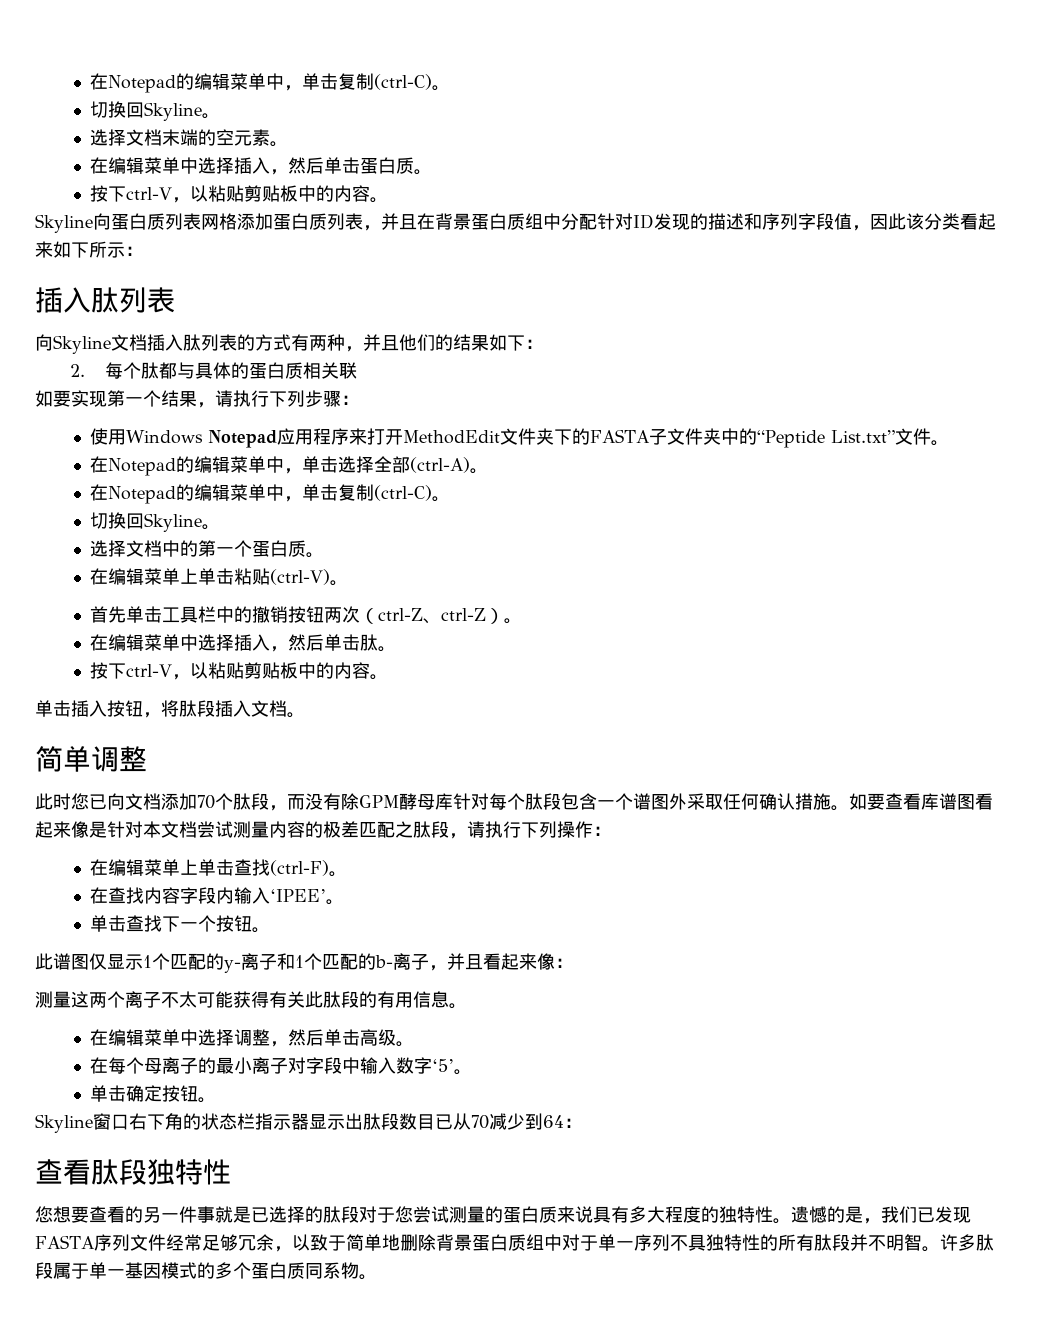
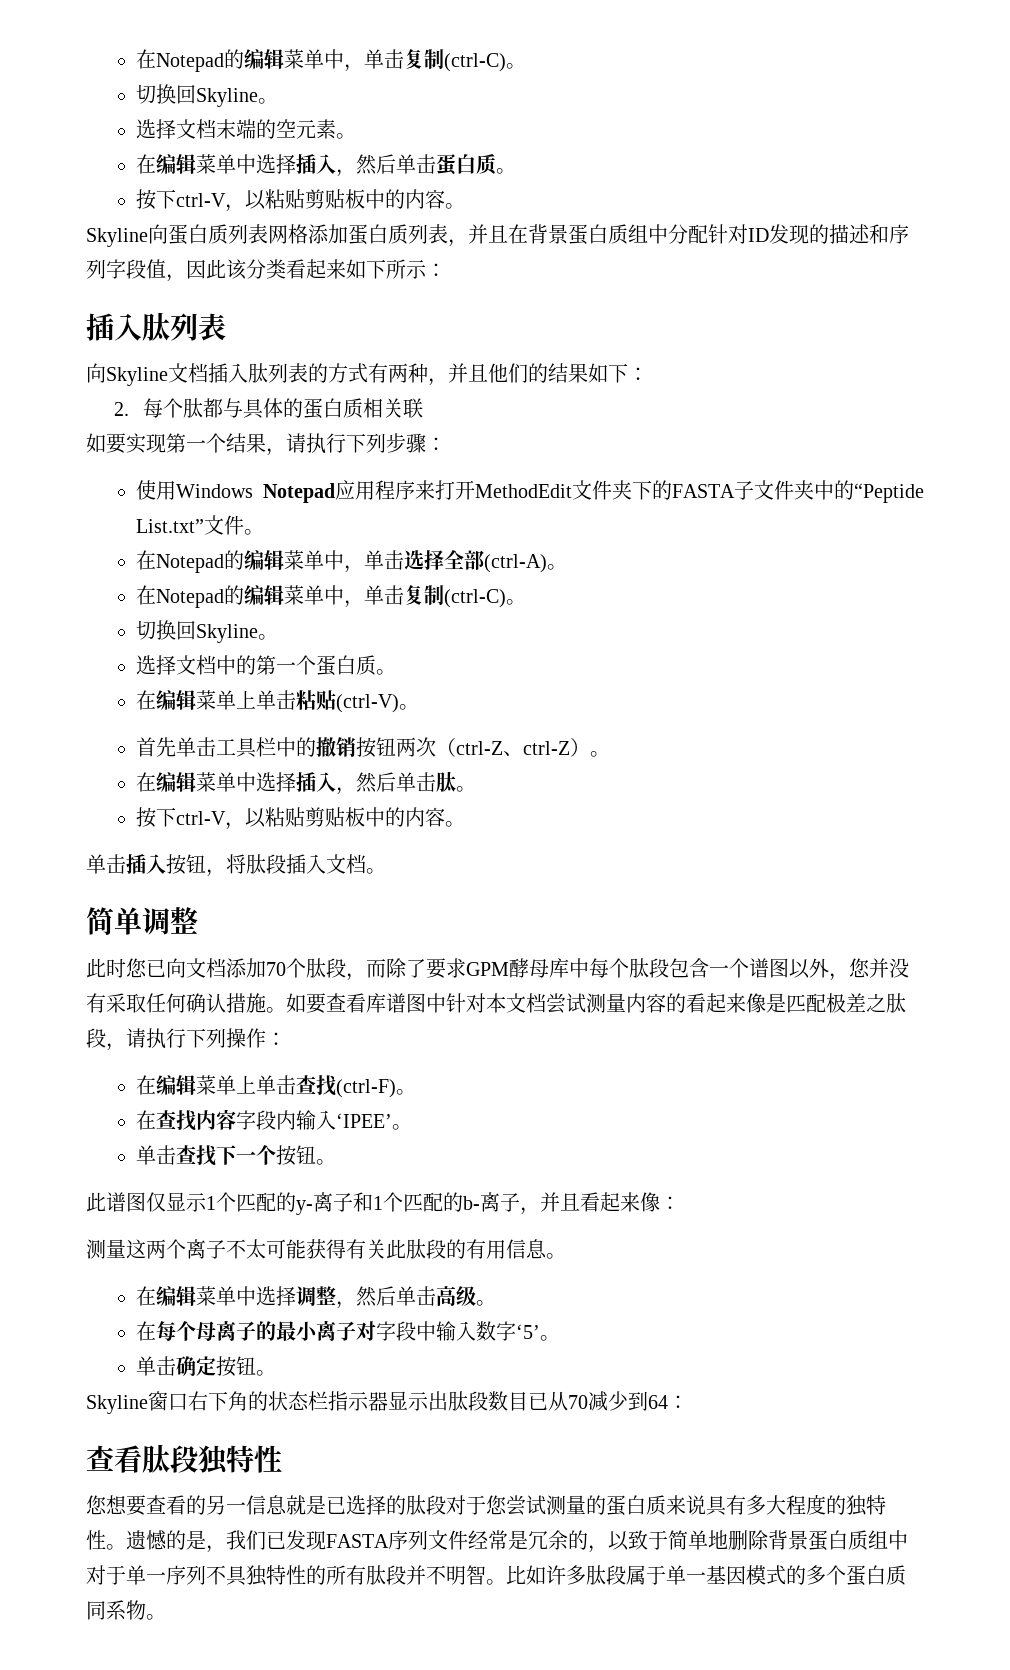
[305,793,359,810] 没有除 -> [386,958,466,979] 除了要求
[453,793,489,810] 针对 -> [569,958,589,978] 中
[669,793,687,810] 外 -> [789,958,909,981] [86,993,106,1013] 以外，您并没有
[975,793,993,810] [35,821,107,838] 看起来像是 -> [426,993,446,1013] 中
[323,821,395,838] 极差匹配 -> [686,993,866,1013] 看起来像是匹配极差
[179,1206,215,1223] 件事 -> [246,1495,287,1515] 信息
[201,1234,274,1251] 足够冗余 -> [508,1530,588,1550] 是冗余的
(940, 1249) none -> [506,1565,546,1585] 比如

